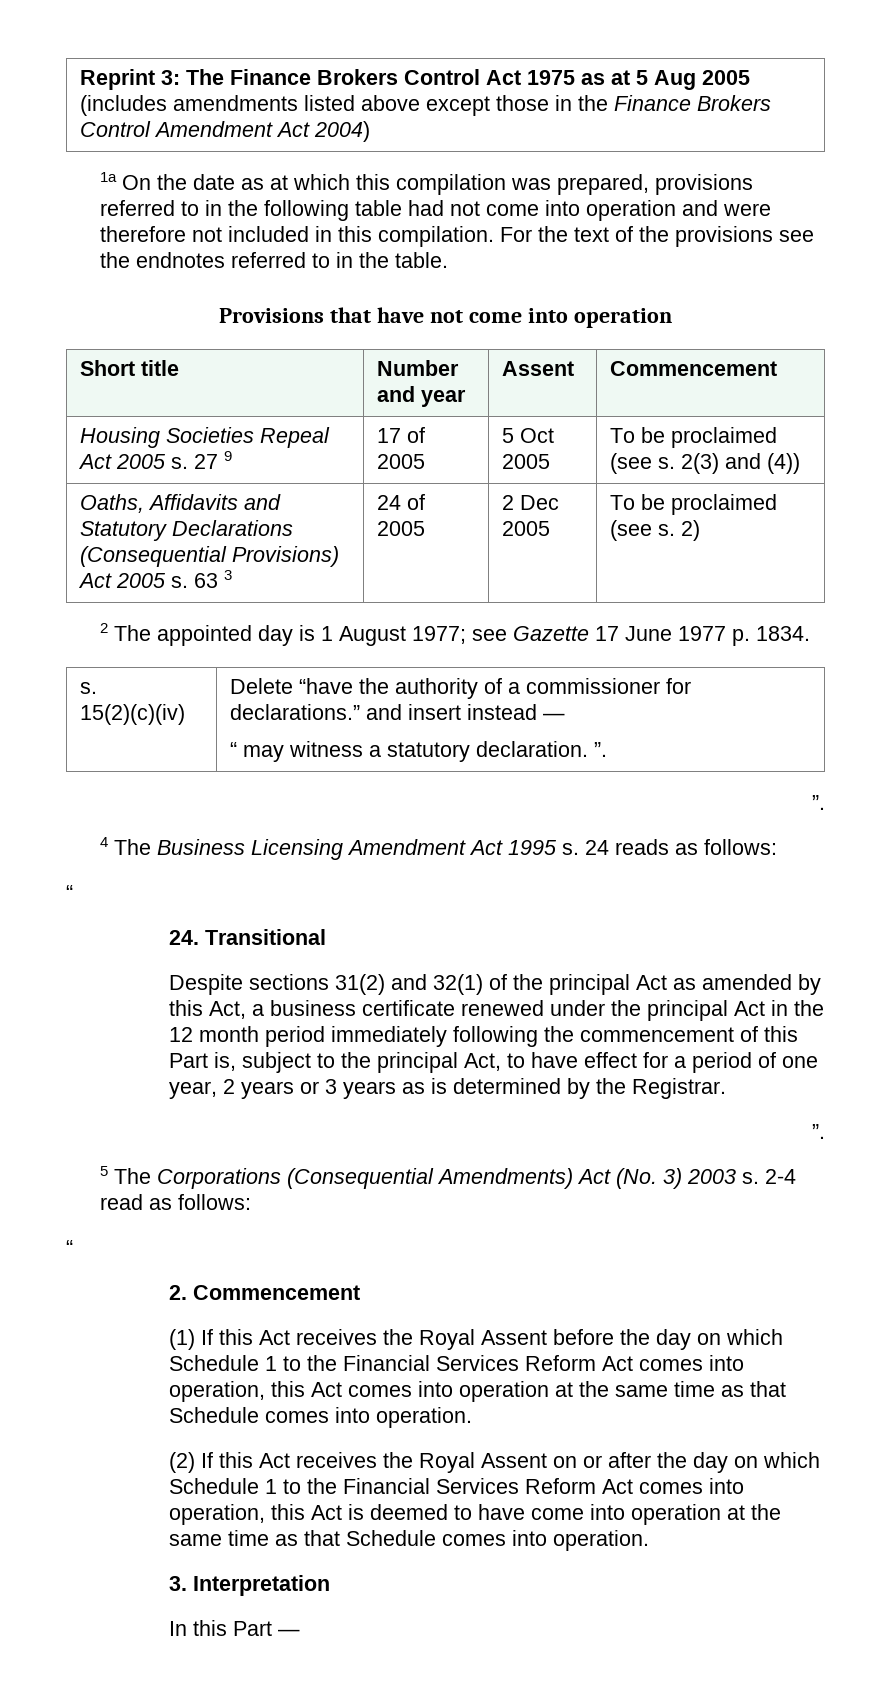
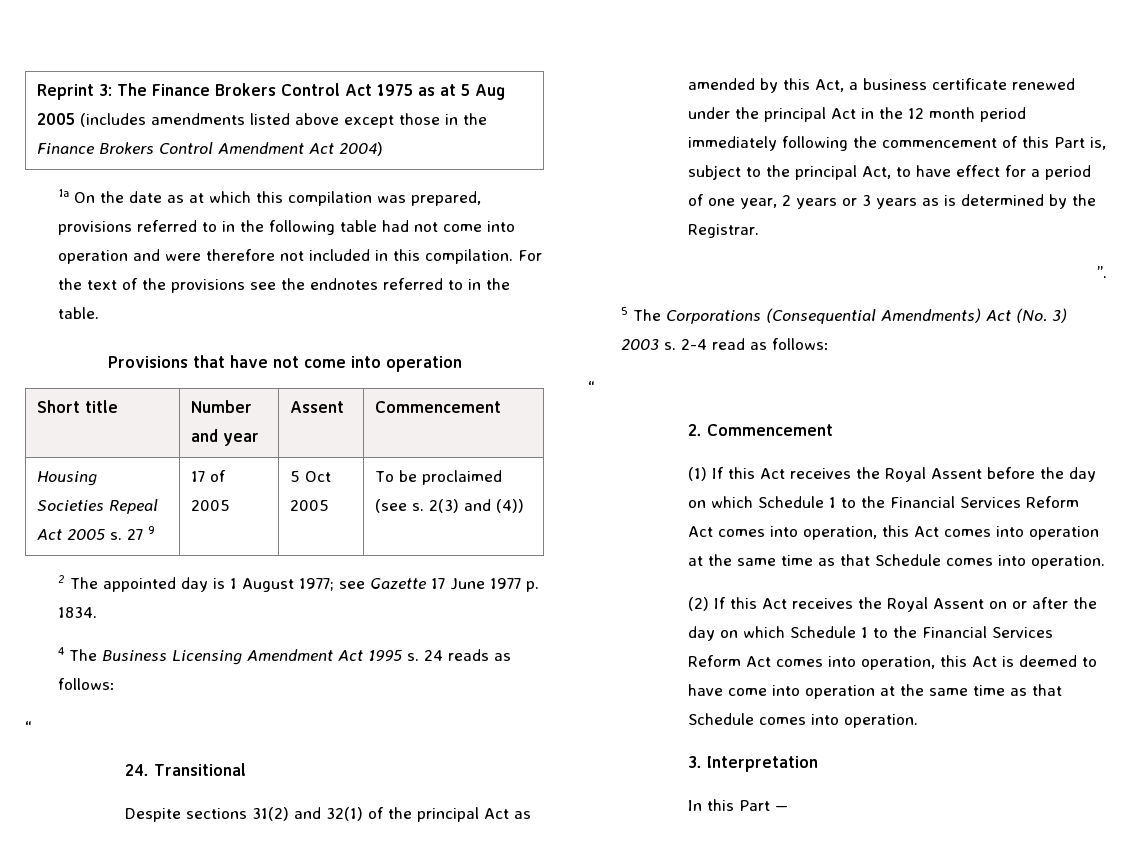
[80,494,282,513] [80,520,294,541] [80,546,340,567] [78,570,233,588] [377,494,426,510] [377,521,426,536] [502,495,560,510] [502,521,551,536] [610,494,778,515] [610,520,701,541] // Oaths, Affidavits and Statutory Declarations (Consequential Provisions) Act 2005 s. 63 3 | 24 of 2005 | 2 Dec 2005 | To be proclaimed (see s. 2) -> (524, 506) none
[80,682,98,694] [80,704,186,725] [230,678,692,699] [230,704,566,720] [230,741,608,762] [812,795,825,810] // s. 15(2)(c)(iv) | Delete “have the authority of a commissioner for declarations.” and insert instead — // “ may witness a statutory declaration. ”. // ”. -> (98, 612) none

